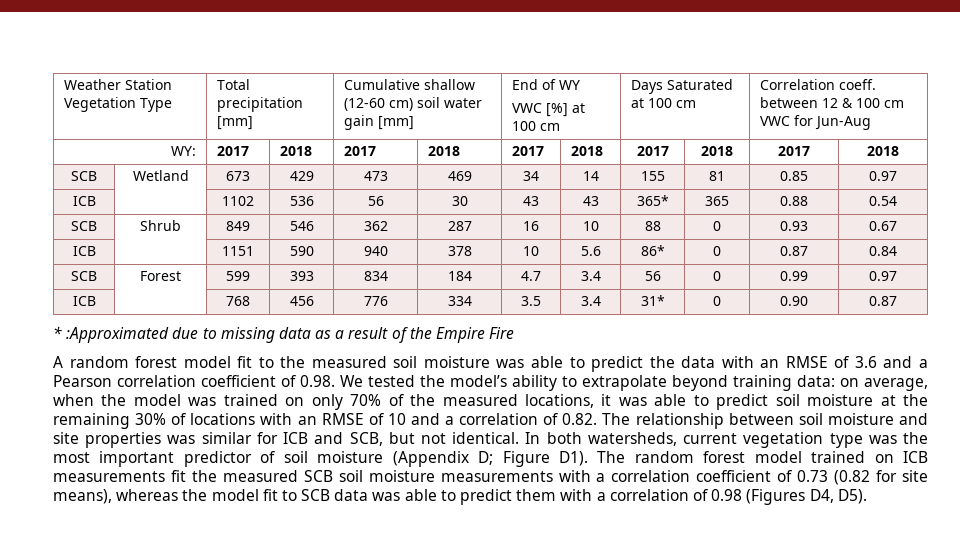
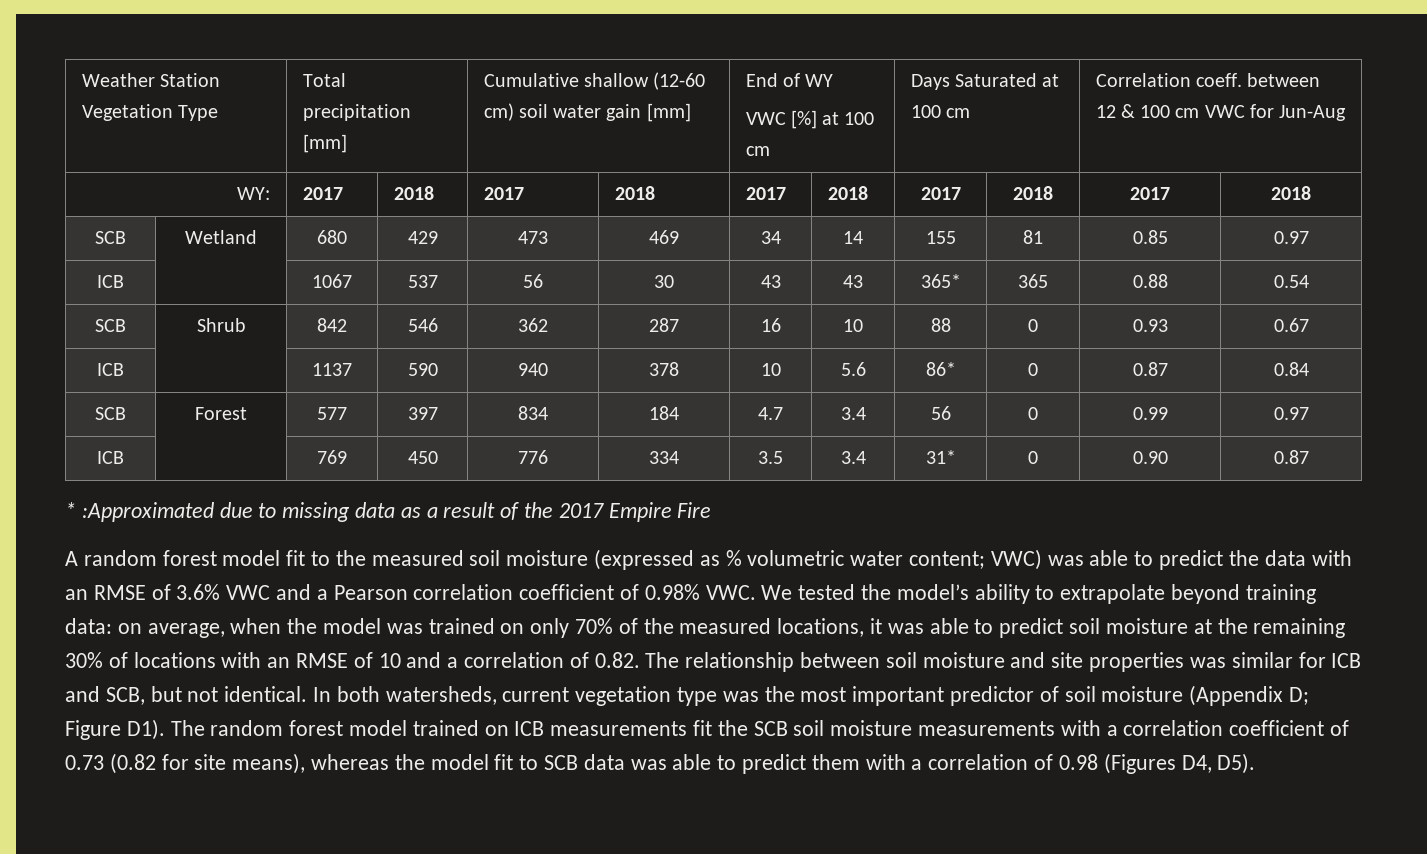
[226,171,250,181] 673 -> [317,230,347,244] 680
[222,196,254,206] [289,196,314,206] 1102 | 536 -> [312,274,352,288] [407,275,438,288] 1067 | 537
[226,221,250,231] 849 -> [317,318,347,332] 842
[222,246,254,256] 1151 -> [312,363,352,376] 1137
[226,271,250,281] [289,271,314,281] 599 | 393 -> [317,407,347,420] [407,407,438,420] 577 | 397
[226,296,250,306] [289,296,314,306] 768 | 456 -> [317,450,347,464] [407,451,438,464] 769 | 450
(432, 333) none -> [558,503,604,518] 2017
(490, 362) none -> [594,549,1042,570] (expressed as % volumetric water content; VWC)
[854,356,877,368] 3.6 -> [176,584,271,600] 3.6% VWC
[300,375,335,387] 0.98. -> [644,584,756,600] 0.98% VWC.
[222,470,298,482] measured -> (748, 728) none

